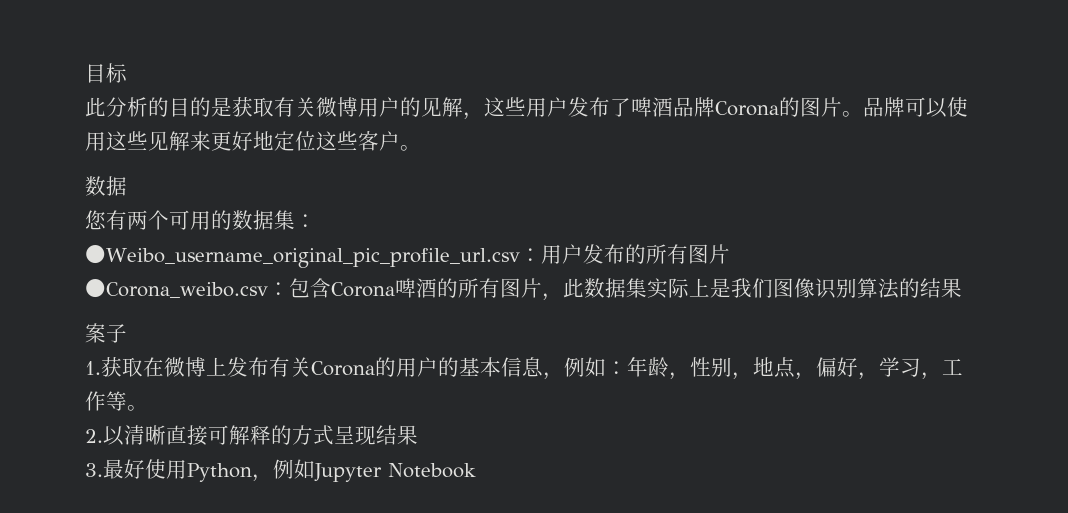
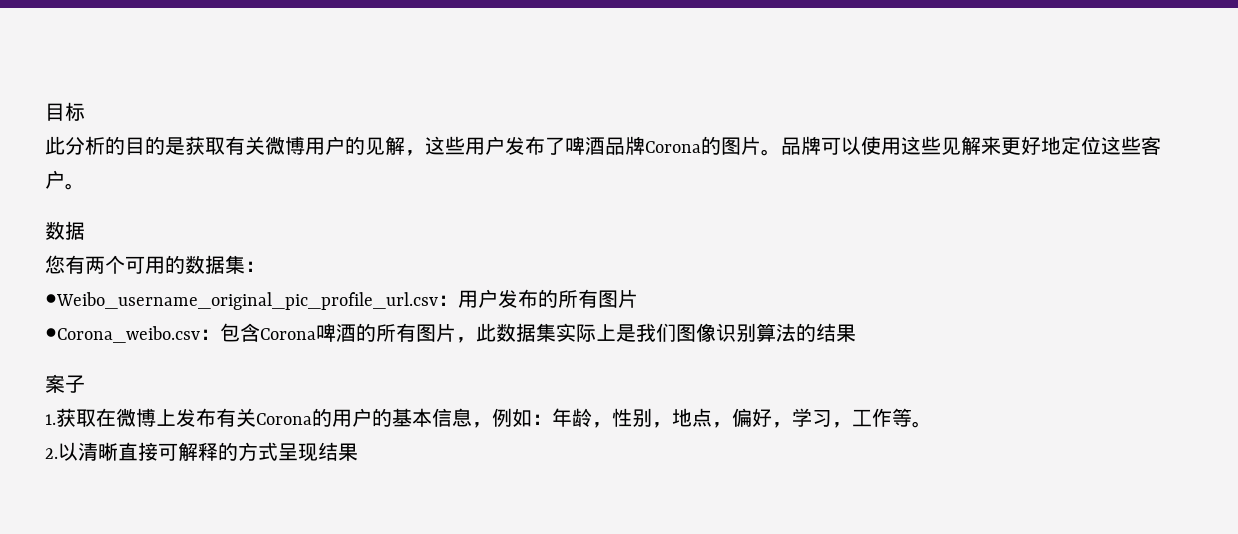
[85,459,476,482] // 3.最好使用Python，例如Jupyter Notebook -> (358, 452) none

